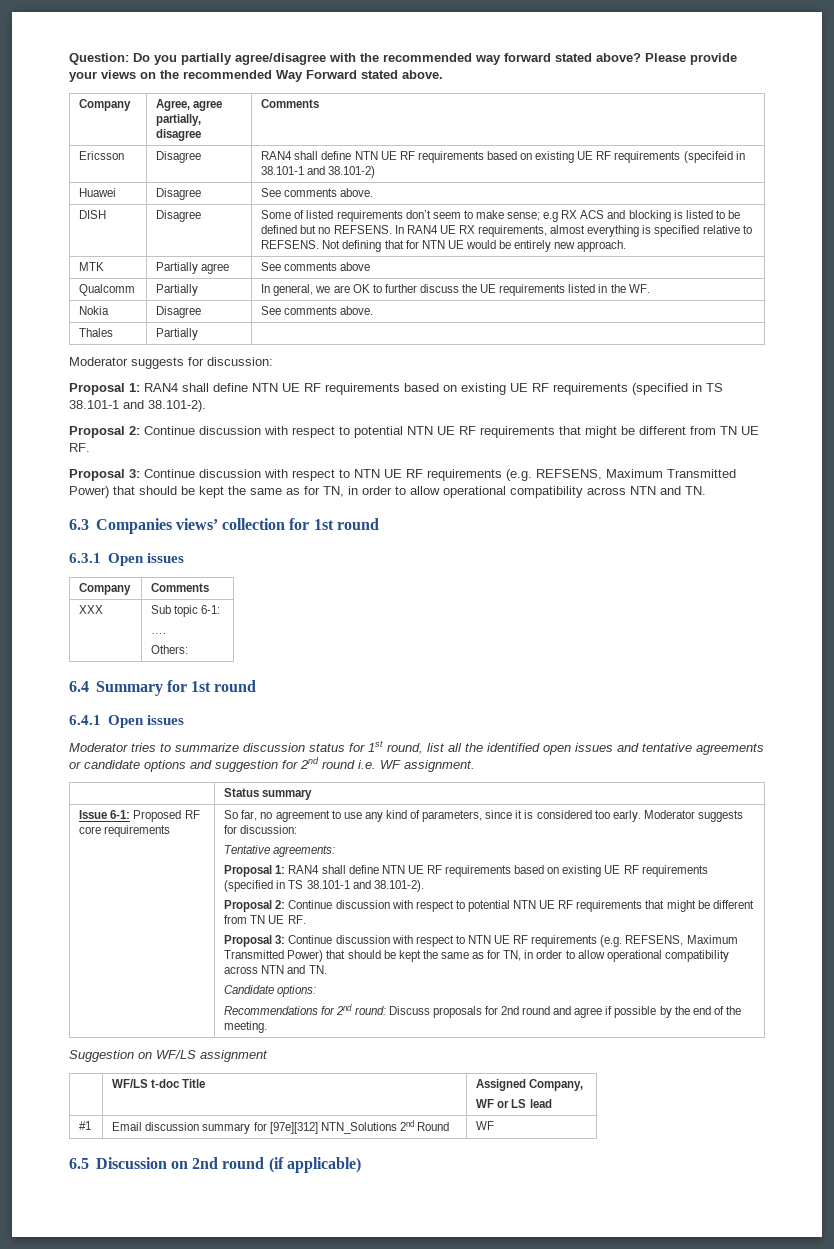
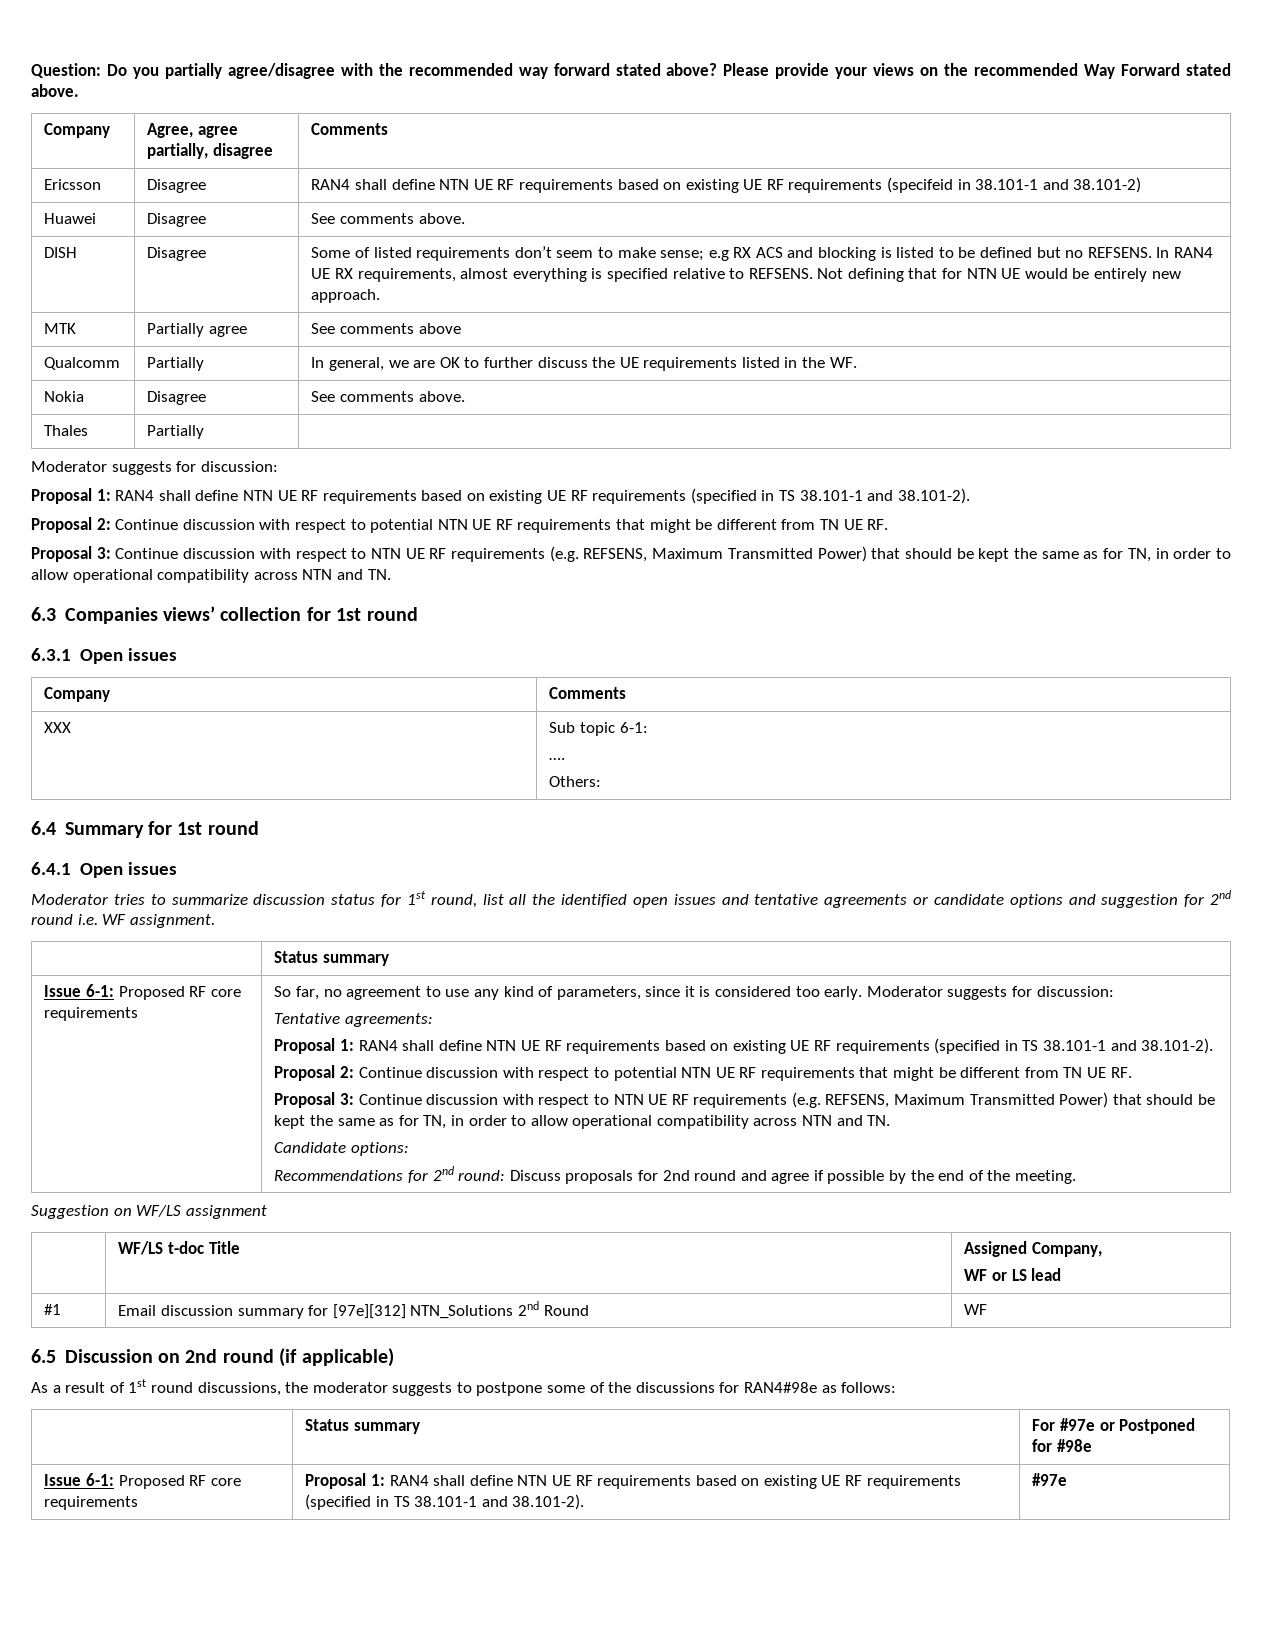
(362, 1165) none -> [31,1379,897,1396] [305,1419,420,1434] [1032,1418,1196,1434] [1032,1439,1092,1452] [44,1473,241,1489] [44,1496,139,1510] [305,1473,961,1489] [305,1494,585,1510] [1032,1473,1068,1486] // As a result of 1st round discussions, the moderator suggests to postpone some of the discussions for RAN4#98e as follows: // | Status summary | For #97e or Postponed for #98e // Issue 6-1: Proposed RF core requirements | Proposal 1: RAN4 shall define NTN UE RF requirements based on existing UE RF requirements (specified in TS 38.101-1 and 38.101-2). | #97e

